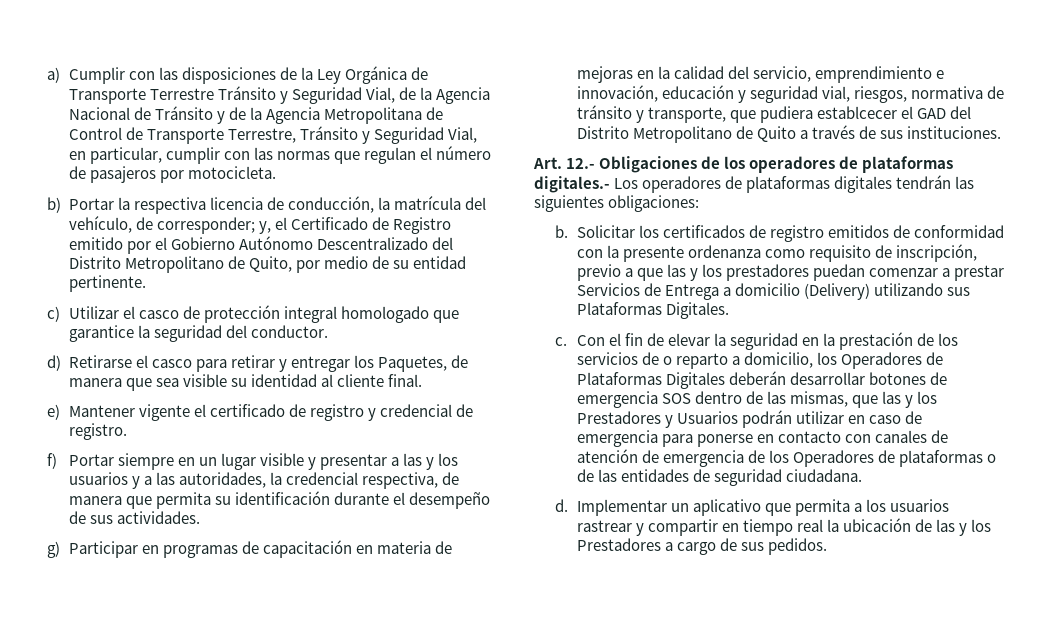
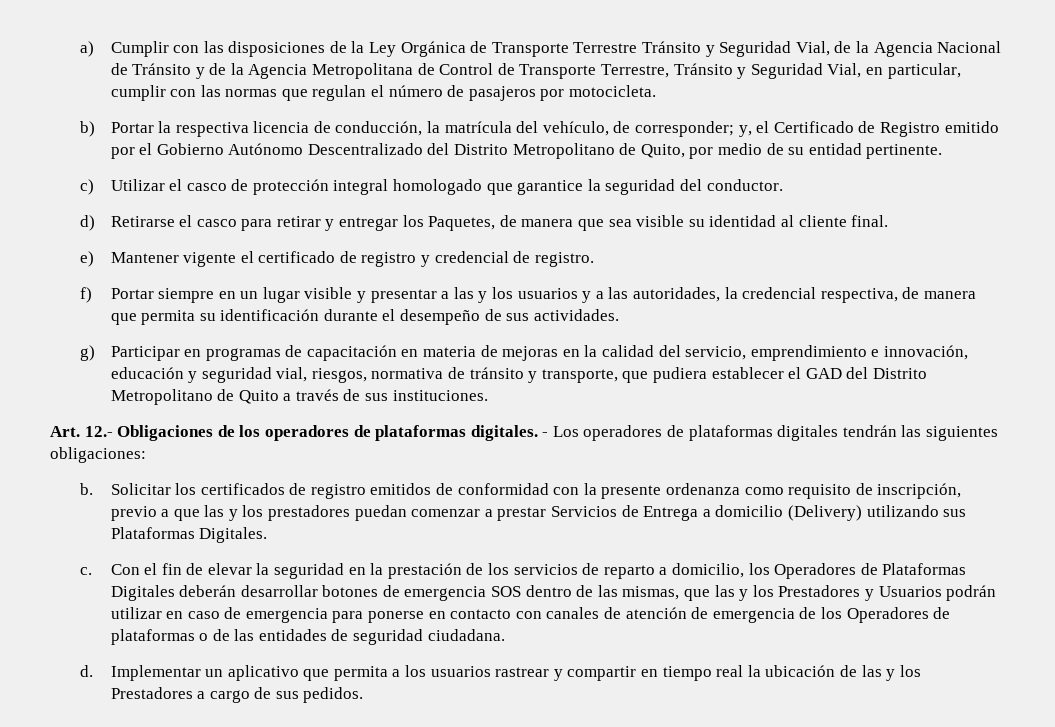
[817,106,898,119] establcecer -> [711,367,784,379] establecer
[534,176,610,193] digitales.- -> [470,425,549,441] digitales. -
[662,356,672,365] o -> (600, 569) none

